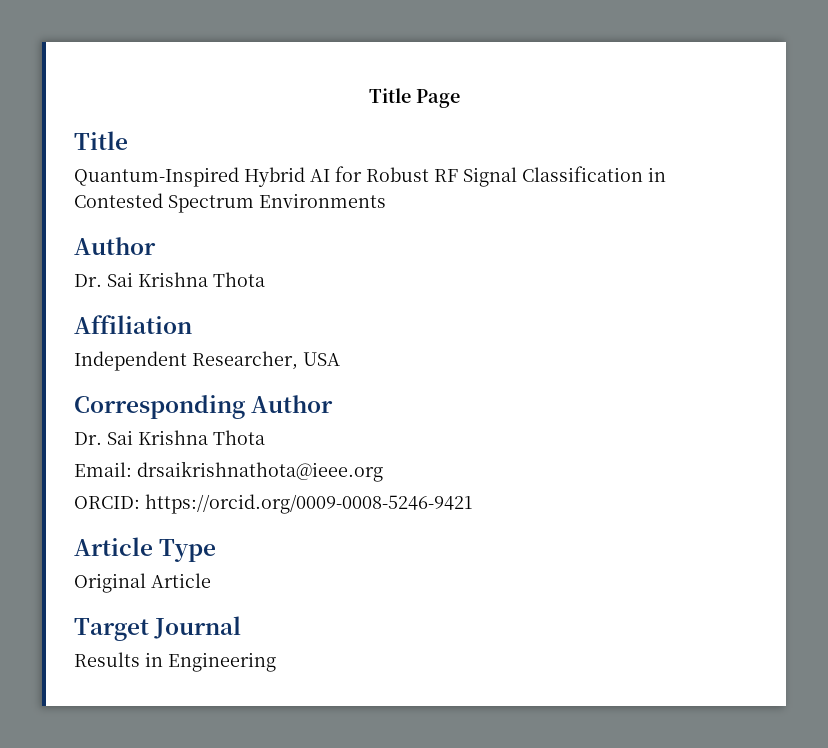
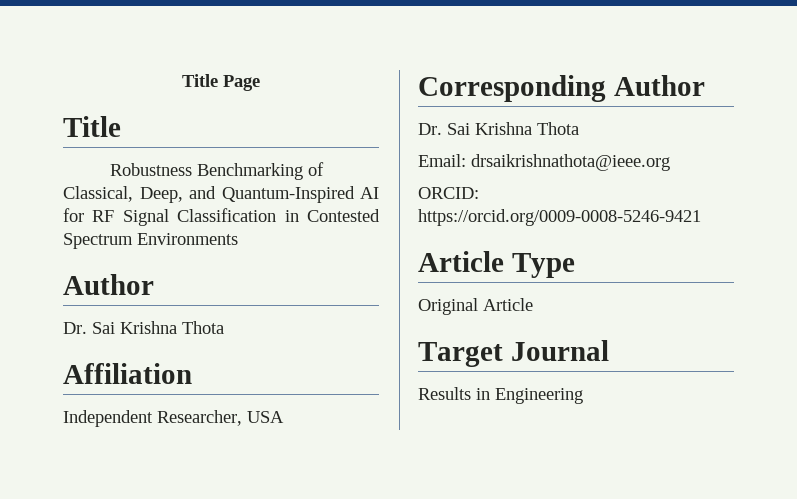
[74,167,305,187] Quantum-Inspired Hybrid -> [110,162,325,180] [63,186,355,203] Robustness Benchmarking of Classical, Deep, and Quantum-Inspired
[366,167,429,182] Robust -> (84, 215) none

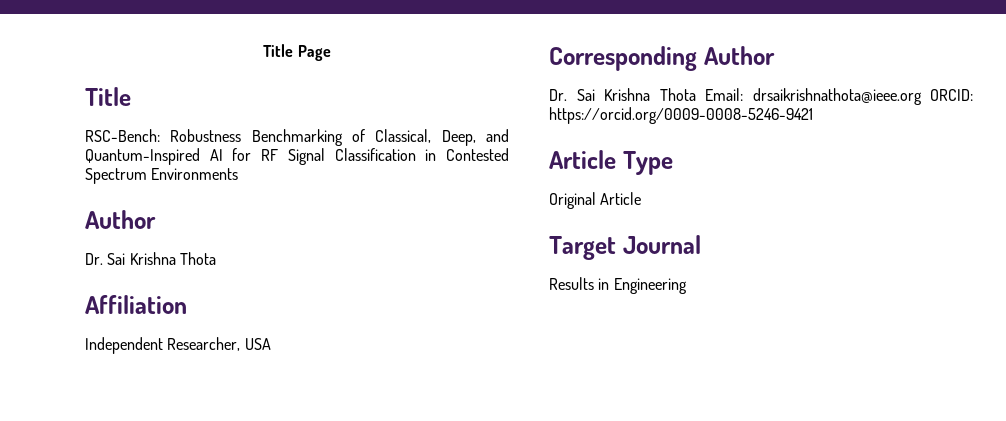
(121, 126) none -> [85,129,160,142] RSC-Bench:
(579, 128) // -> (696, 94) none
(670, 162) // -> (922, 96) none

